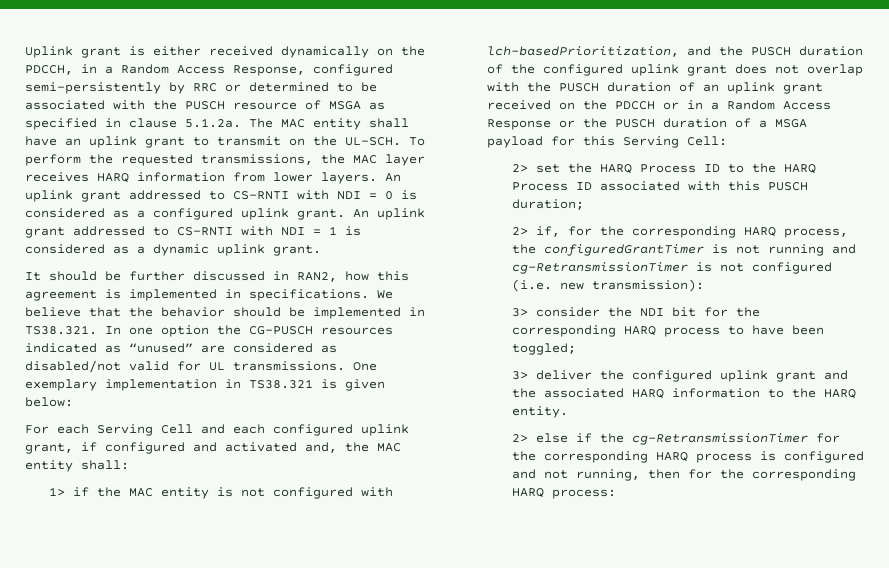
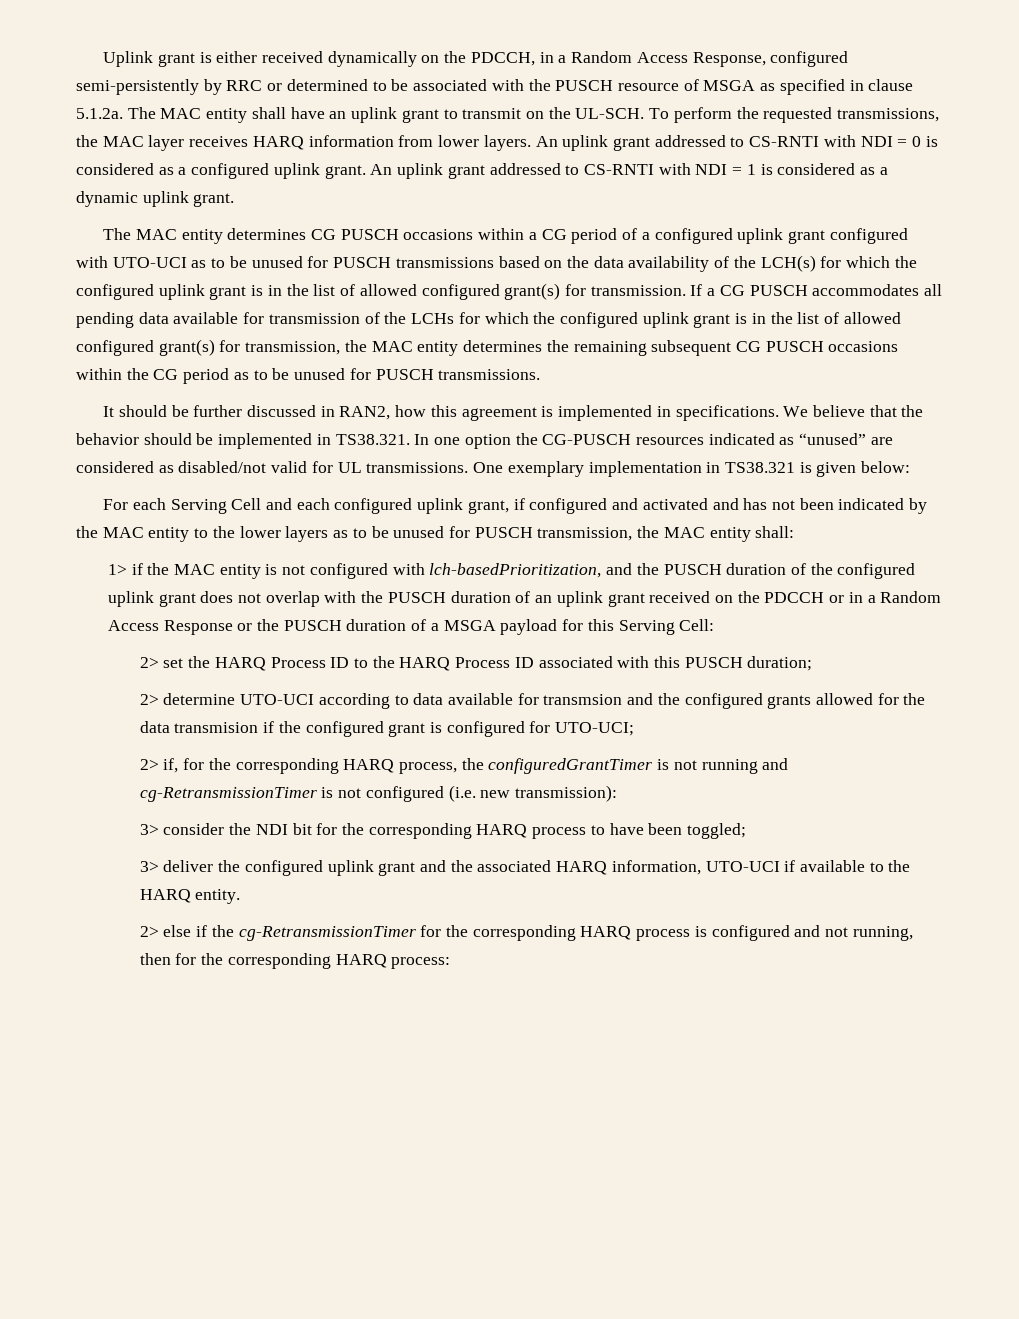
(321, 250) none -> [103,228,908,244] [76,255,917,272] [76,283,943,300] [76,312,901,328] [76,339,899,356] [76,368,541,384] // The MAC entity determines CG PUSCH occasions within a CG period of a configured uplink grant configured with UTO-UCI as to be unused for PUSCH transmissions based on the data availability of the LCH(s) for which the configured uplink grant is in the list of allowed configured grant(s) for transmission. If a CG PUSCH accommodates all pending data available for transmission of the LCHs for which the configured uplink grant is in the list of allowed configured grant(s) for transmission, the MAC entity determines the remaining subsequent CG PUSCH occasions within the CG period as to be unused for PUSCH transmissions.
[305,442,337,453] and, -> [712,498,928,514] [76,526,633,542] and has not been indicated by the MAC entity to the lower layers as to be unused for PUSCH transmission,
(584, 204) none -> [139,693,926,709] [139,721,635,737] // 2> determine UTO-UCI according to data available for transmsion and the configured grants allowed for the data transmision if the configured grant is configured for UTO-UCI;
[671,388,760,398] information -> [611,860,866,875] information, UTO-UCI if available

